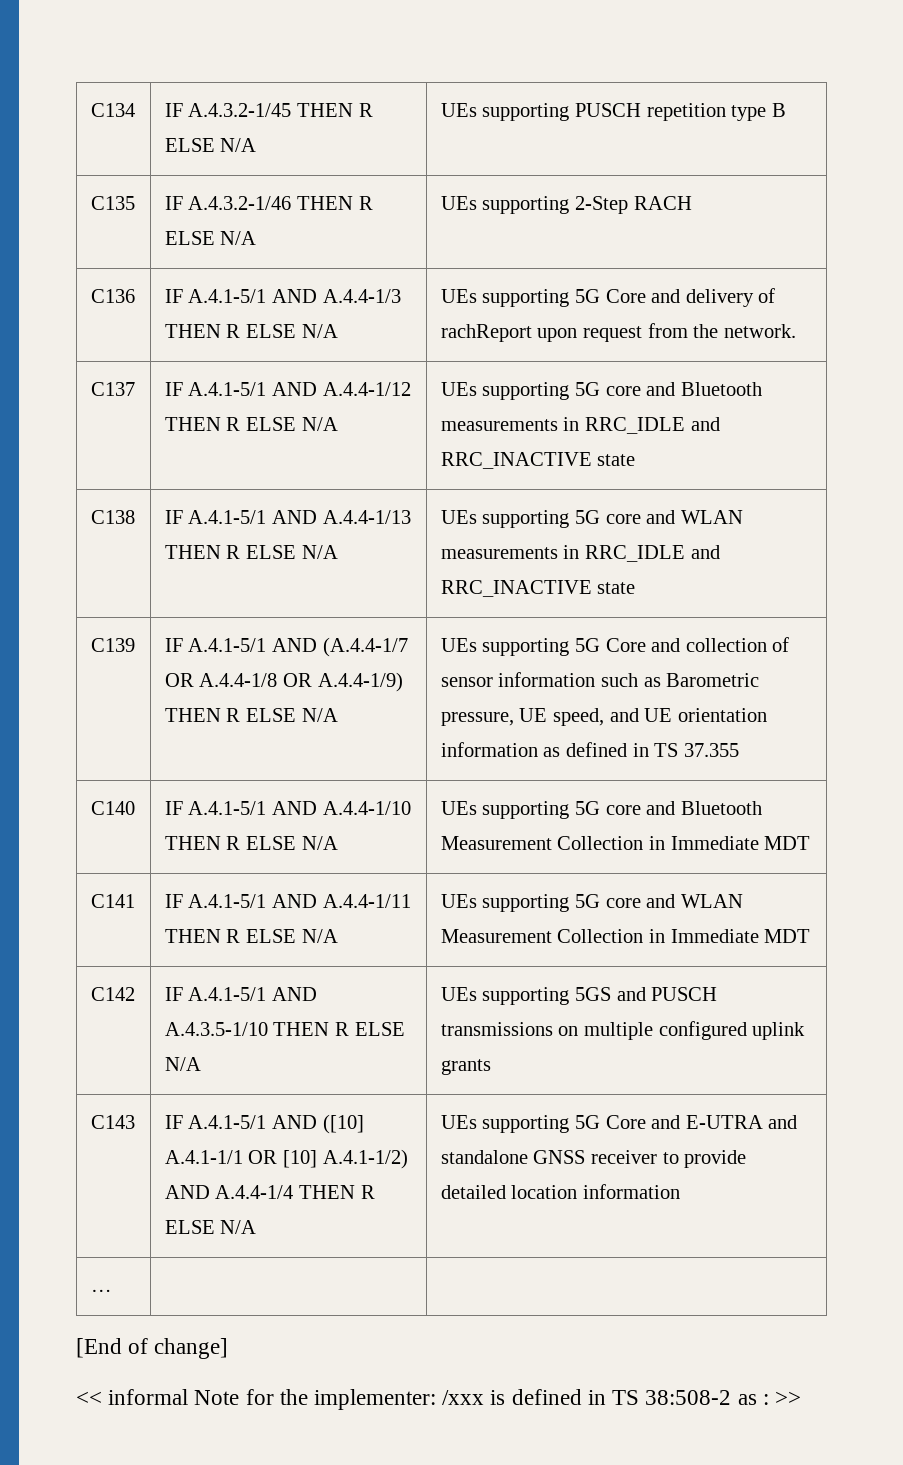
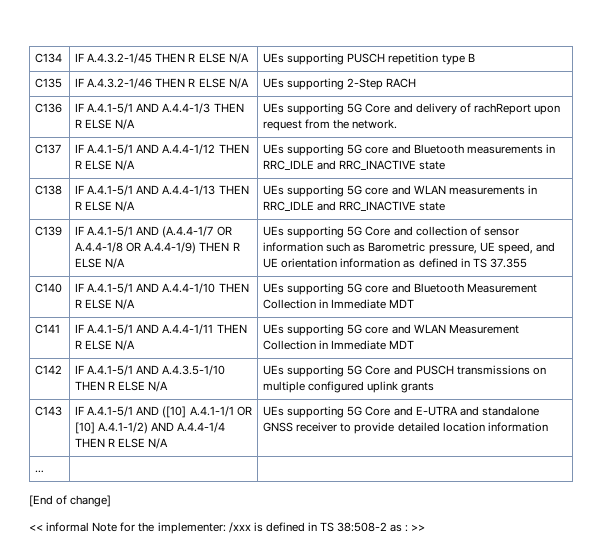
[574,987,611,1001] 5GS -> [347,365,391,375] 5G Core

